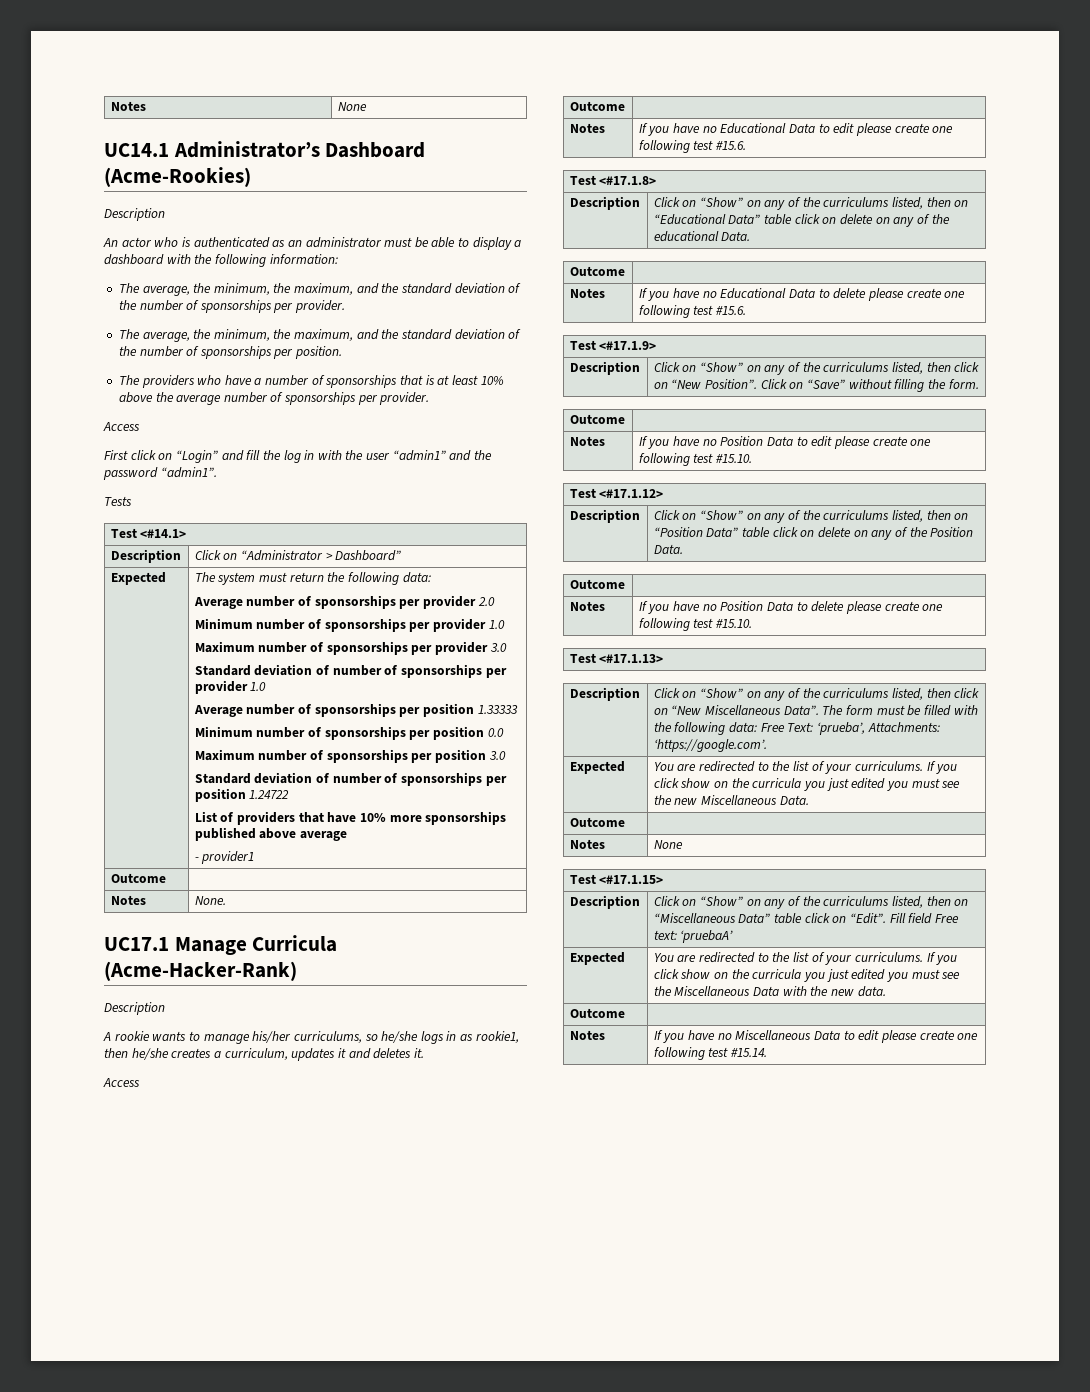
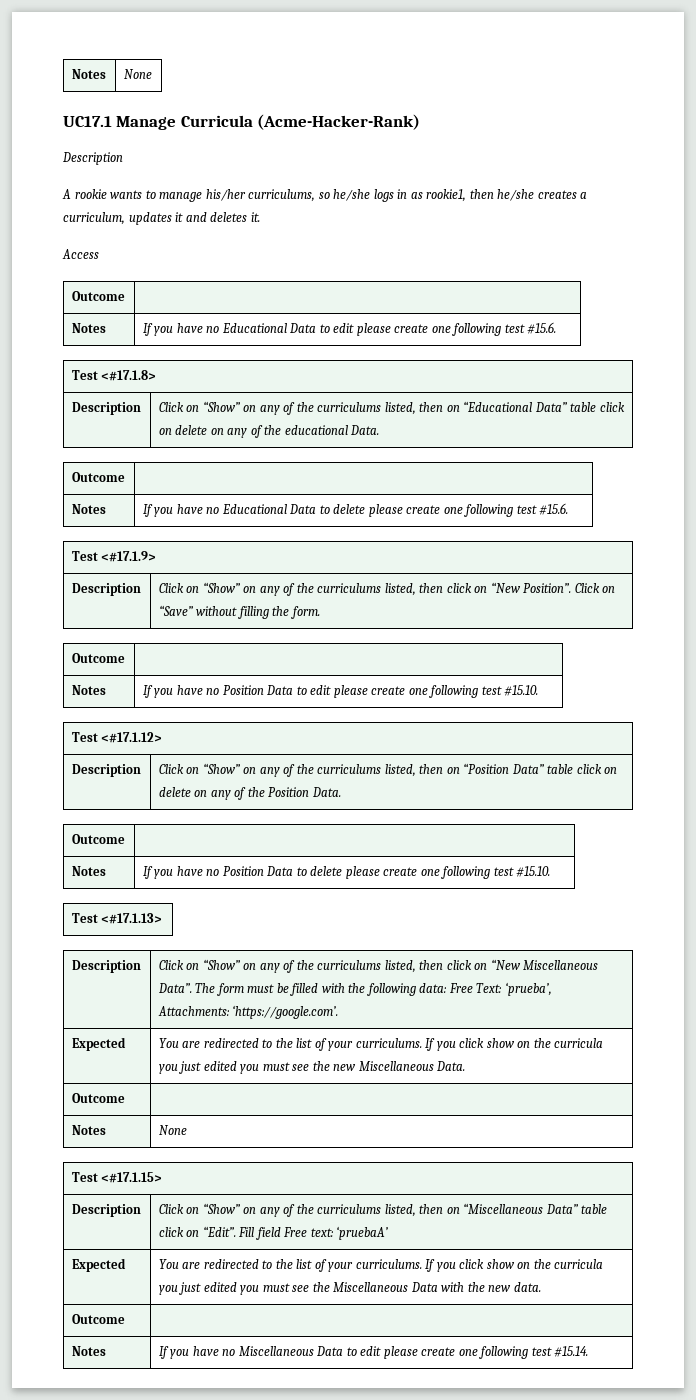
[110,101,146,111] [337,102,367,111] [104,141,426,158] [104,167,251,187] [104,208,165,221] [103,237,522,250] [104,254,338,267] [118,283,522,296] [118,300,346,313] [118,329,522,342] [118,346,343,359] [118,375,504,388] [118,392,430,405] [103,422,140,431] [104,450,493,463] [103,467,217,480] [104,496,132,506] [110,528,187,538] [110,549,181,563] [194,550,402,561] [110,572,166,585] [194,572,431,585] [193,595,495,609] [194,618,505,632] [194,641,507,655] [194,664,507,678] [194,680,267,694] [193,703,518,717] [194,726,504,740] [194,749,506,763] [194,772,507,786] [194,788,290,802] [194,811,507,825] [194,827,348,841] [194,851,255,864] [110,873,166,883] [110,895,146,905] [194,896,226,905] Notes | None // UC14.1 Administrator’s Dashboard (Acme-Rookies) // Description // An actor who is authenticated as an administrator must be able to display a dashboard with the following information: // The average, the minimum, the maximum, and the standard deviation of the number of sponsorships per provider. // The average, the minimum, the maximum, and the standard deviation of the number of sponsorships per position. // The providers who have a number of sponsorships that is at least 10% above the average number of sponsorships per provider. // Access // First click on “Login” and fill the log in with the user “admin1” and the password “admin1”. // Tests // Test <#14.1> // Description | Click on “Administrator > Dashboard” // Expected | The system must return the following data: // Average number of sponsorships per provider 2.0 // Minimum number of sponsorships per provider 1.0 // Maximum number of sponsorships per provider 3.0 // Standard deviation of number of sponsorships per provider 1.0 // Average number of sponsorships per position 1.33333 // Minimum number of sponsorships per position 0.0 // Maximum number of sponsorships per position 3.0 // Standard deviation of number of sponsorships per position 1.24722 // List of providers that have 10% more sponsorships published above average // - provider1 // Outcome | // Notes | None. -> [71,69,106,79] [123,69,152,79] Notes | None

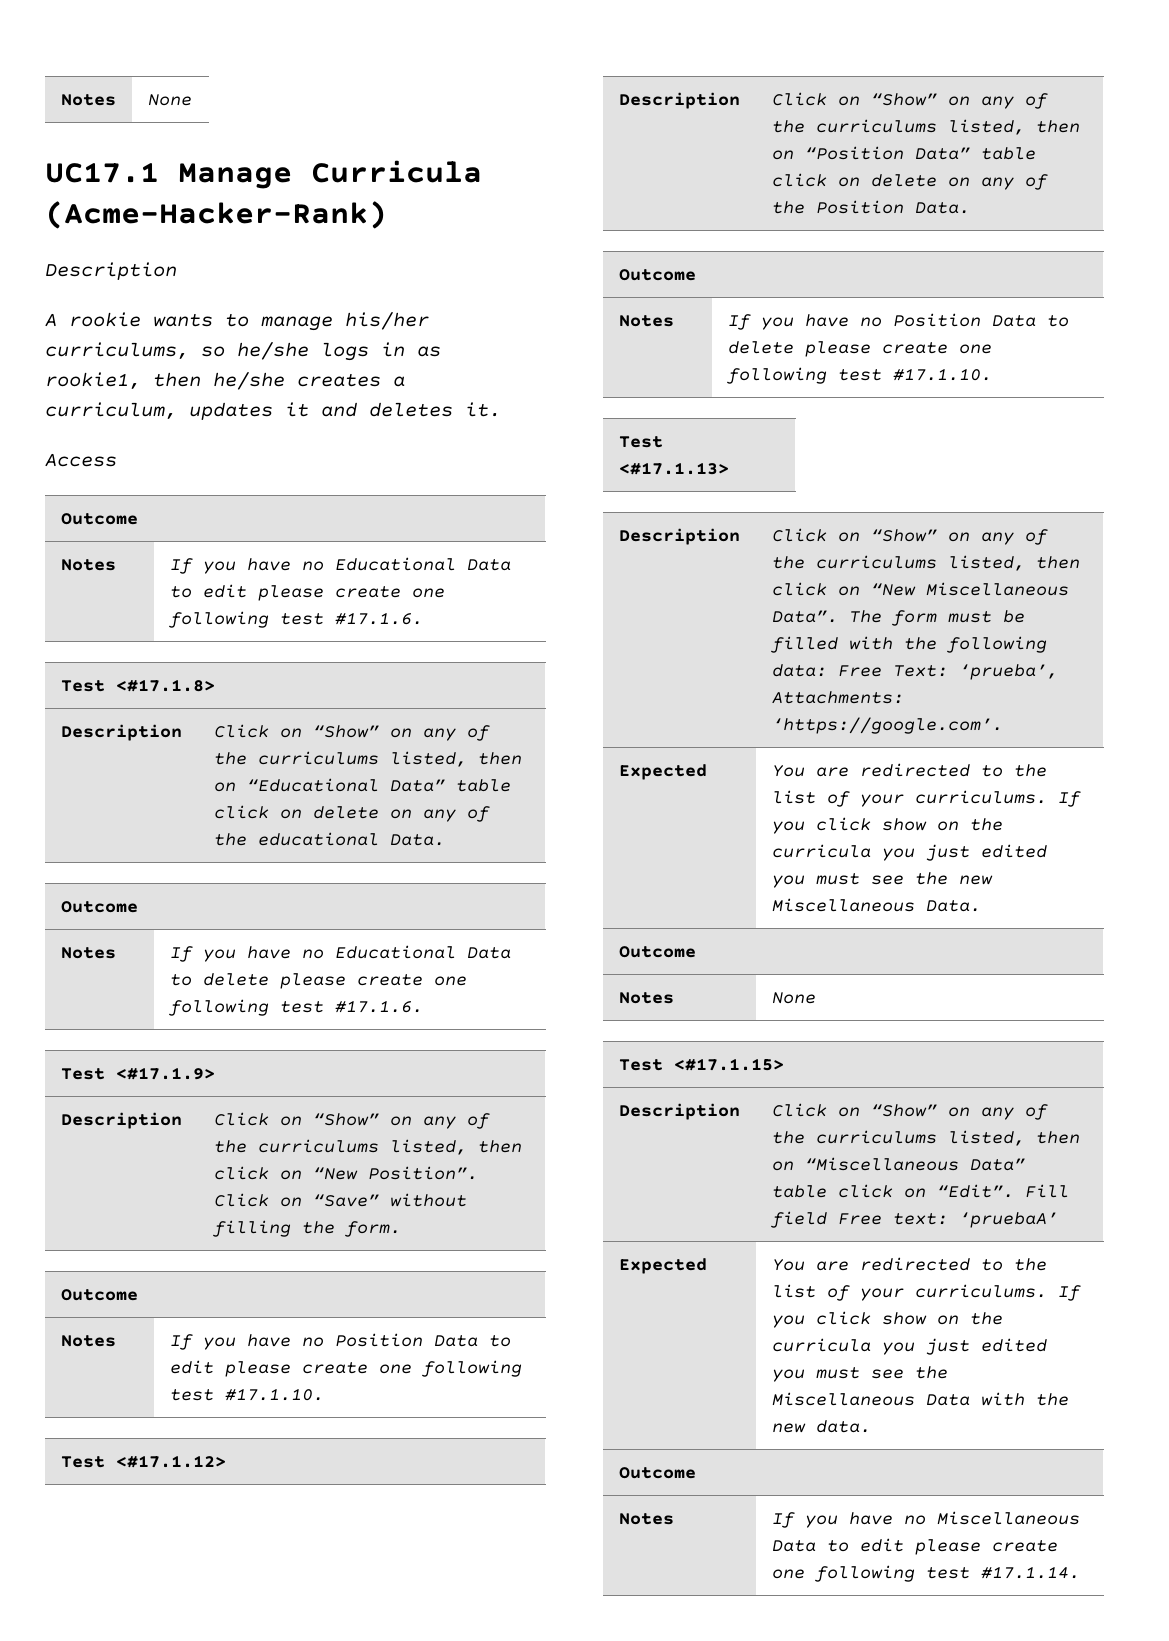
[527,322,557,334] #15.6. -> [334,612,423,625] #17.1.6.
[539,503,569,515] #15.6. -> [334,1000,423,1013] #17.1.6.
[504,685,539,696] #15.10. -> [224,1388,324,1401] #17.1.10.
[516,866,551,877] #15.10. -> [892,368,992,381] #17.1.10.
[554,1346,589,1357] #15.14. -> [980,1566,1080,1579] #17.1.14.

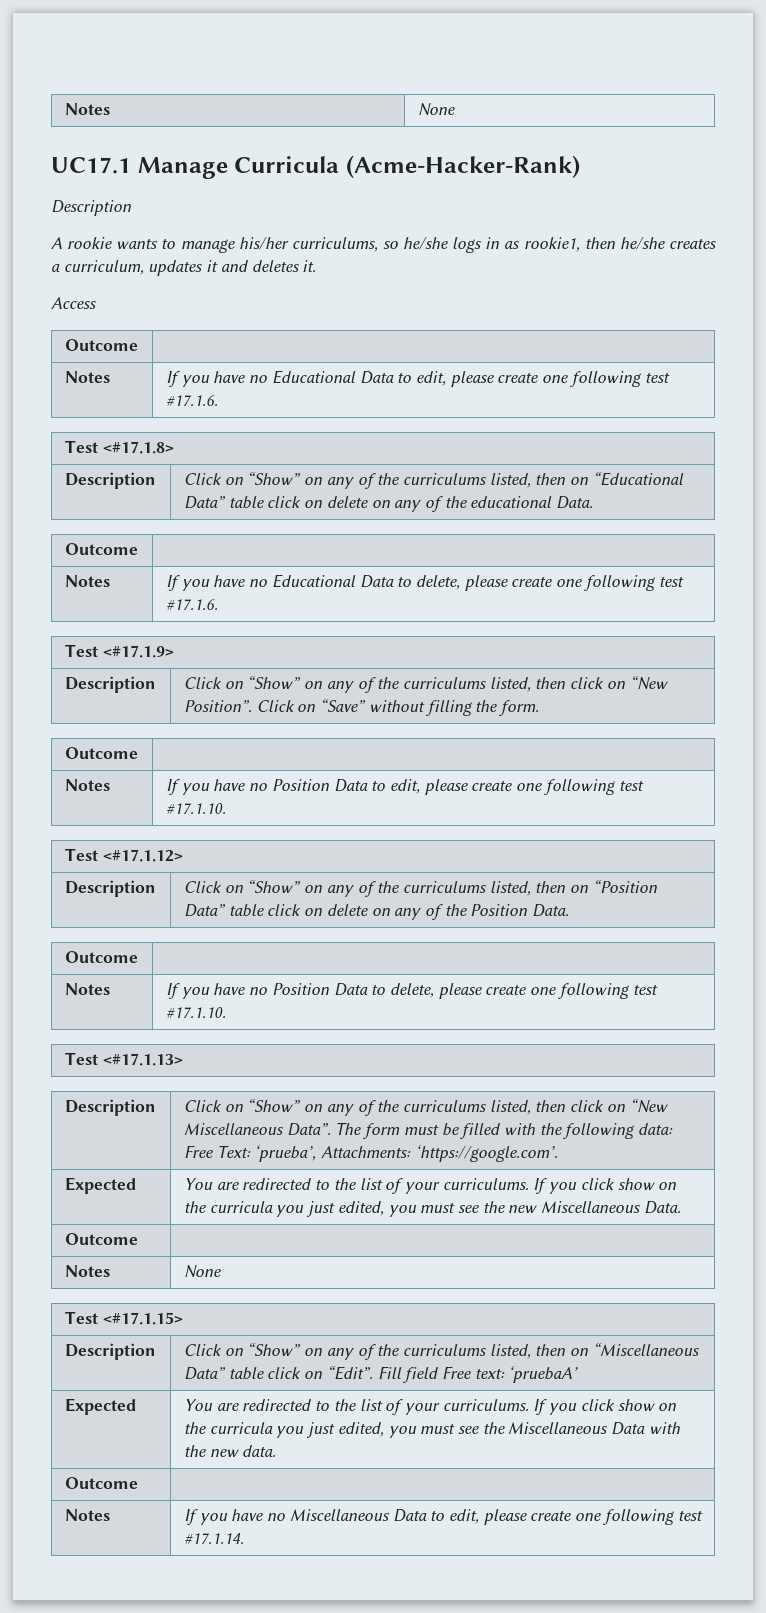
[202,584,247,598] edit -> [415,371,446,386] edit,
[202,973,269,986] delete -> [415,575,460,590] delete,
[169,1360,214,1374] edit -> [389,779,420,794] edit,
[727,341,794,354] delete -> [389,983,434,998] delete,
[980,844,1047,858] edited -> [337,1201,384,1216] edited,
[980,1338,1047,1352] edited -> [337,1422,384,1437] edited,
[859,1538,904,1552] edit -> [448,1509,479,1524] edit,

